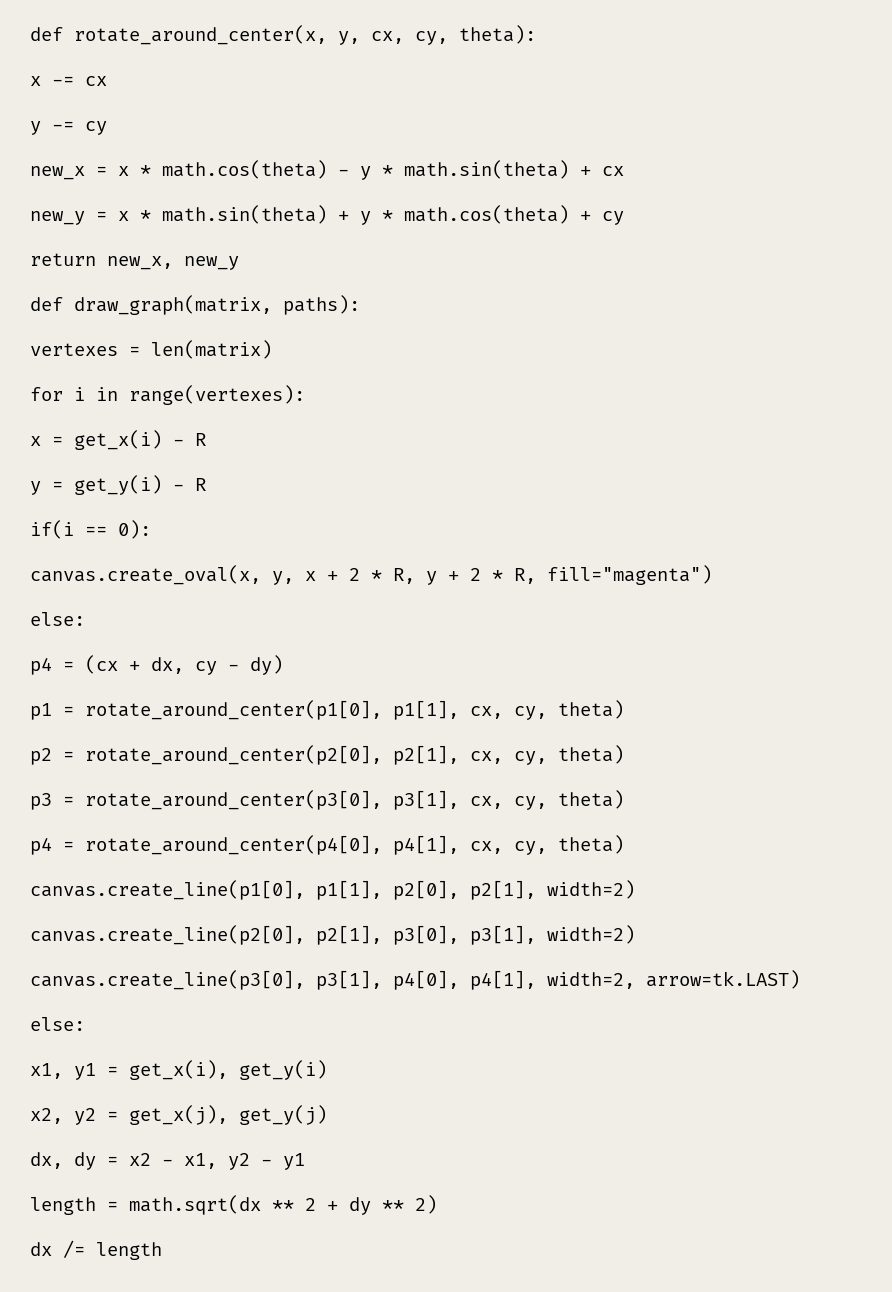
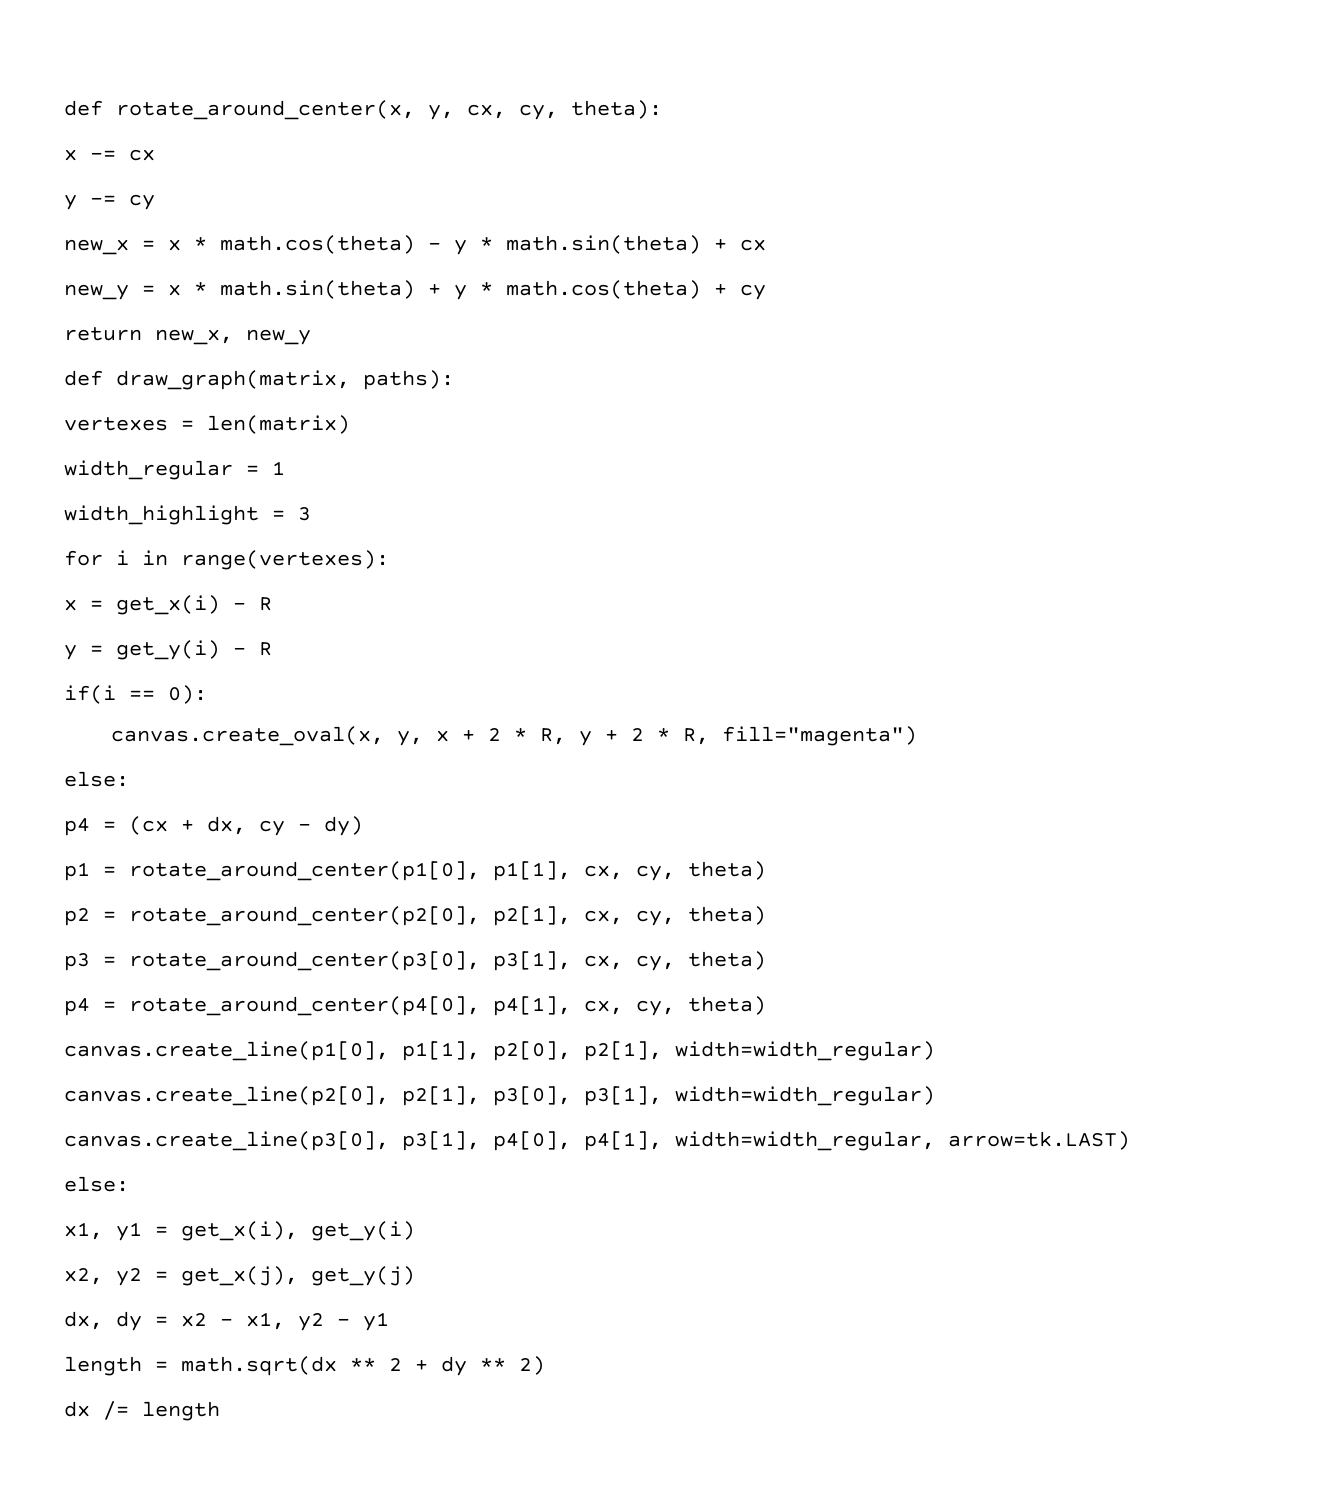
(272, 349) none -> [64,460,285,480] [64,505,311,525] // width_regular = 1 // width_highlight = 3
[547,880,635,899] width=2) -> [675,1041,935,1061] width=width_regular)
[547,925,635,944] width=2) -> [675,1086,935,1106] width=width_regular)
[547,972,635,989] width=2, -> [675,1131,935,1151] width=width_regular,

